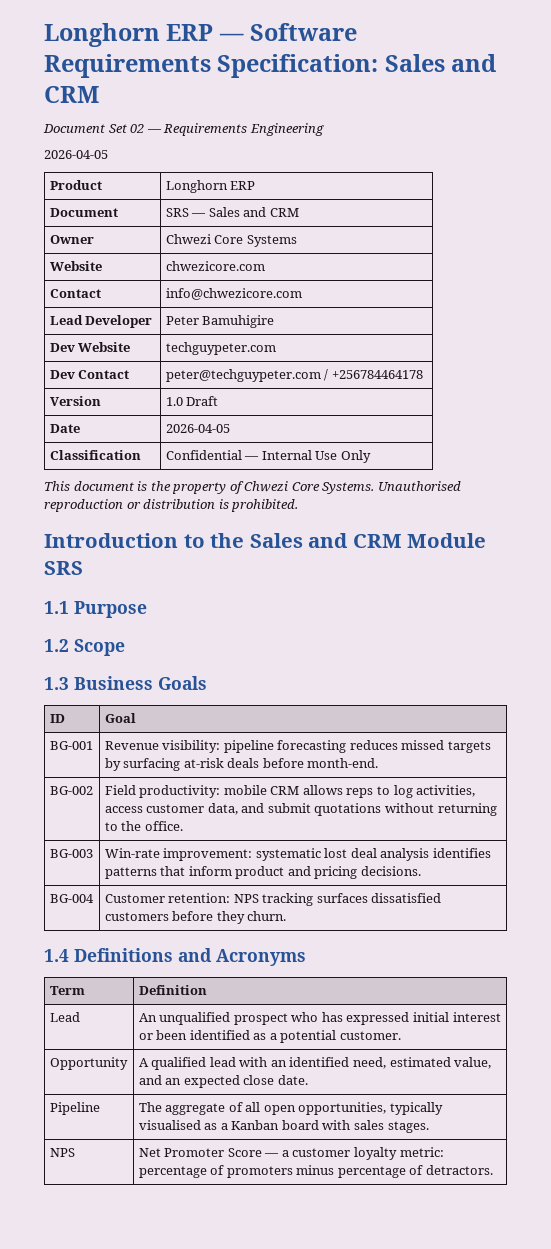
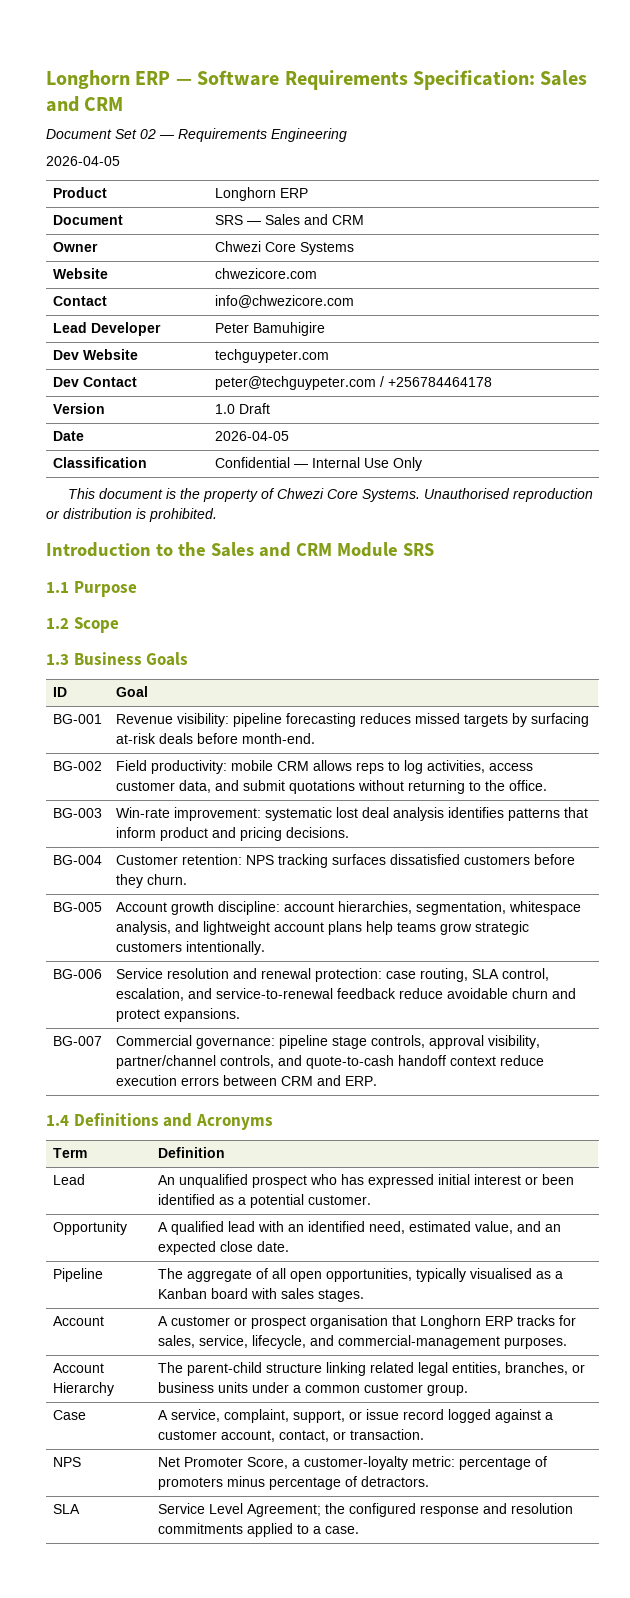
(287, 916) none -> [52,902,102,912] [115,901,581,915] [115,921,529,935] [115,941,265,955] [52,969,102,979] [115,968,549,982] [115,988,576,1001] [115,1008,240,1022] [52,1036,102,1046] [115,1035,540,1049] [115,1055,544,1069] [115,1075,377,1086] // BG-005 | Account growth discipline: account hierarchies, segmentation, whitespace analysis, and lightweight account plans help teams grow strategic customers intentionally. // BG-006 | Service resolution and renewal protection: case routing, SLA control, escalation, and service-to-renewal feedback reduce avoidable churn and protect expansions. // BG-007 | Commercial governance: pipeline stage controls, approval visibility, partner/channel controls, and quote-to-cash handoff context reduce execution errors between CRM and ERP.
[49,1148,75,1157] [138,1147,397,1160] NPS | Net Promoter Score — a customer loyalty -> [52,1316,104,1326] [157,1315,576,1329] [157,1335,567,1349] [52,1363,104,1373] [52,1382,114,1396] [157,1362,585,1376] [157,1382,468,1396] [52,1410,86,1420] [157,1409,553,1423] [157,1429,424,1442] [52,1457,81,1467] [157,1456,408,1470] Account | A customer or prospect organisation that Longhorn ERP tracks for sales, service, lifecycle, and commercial-management purposes. // Account Hierarchy | The parent-child structure linking related legal entities, branches, or business units under a common customer group. // Case | A service, complaint, support, or issue record logged against a customer account, contact, or transaction. // NPS | Net Promoter Score, a customer-loyalty
(493, 1170) none -> [52,1504,80,1514] [157,1503,573,1517] [157,1523,359,1537] // SLA | Service Level Agreement; the configured response and resolution commitments applied to a case.

